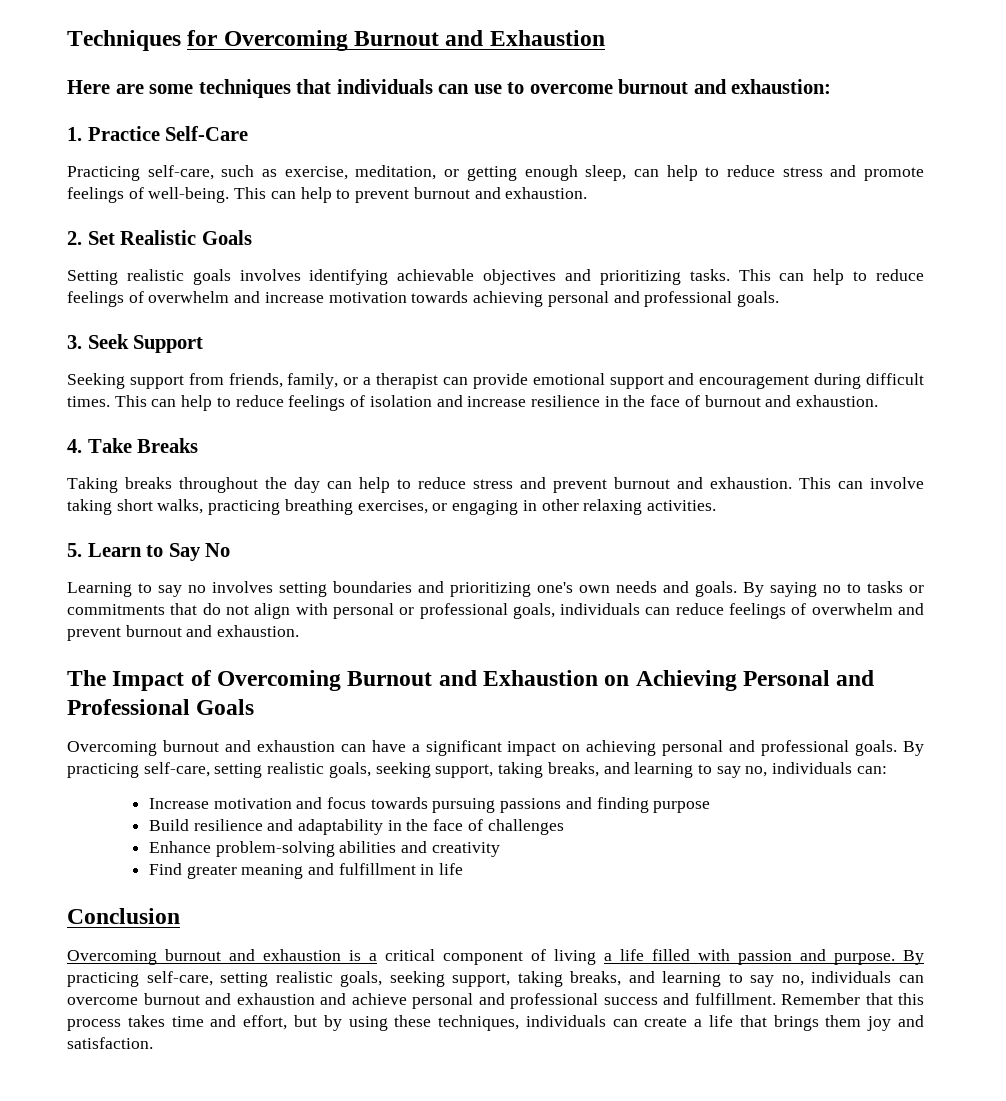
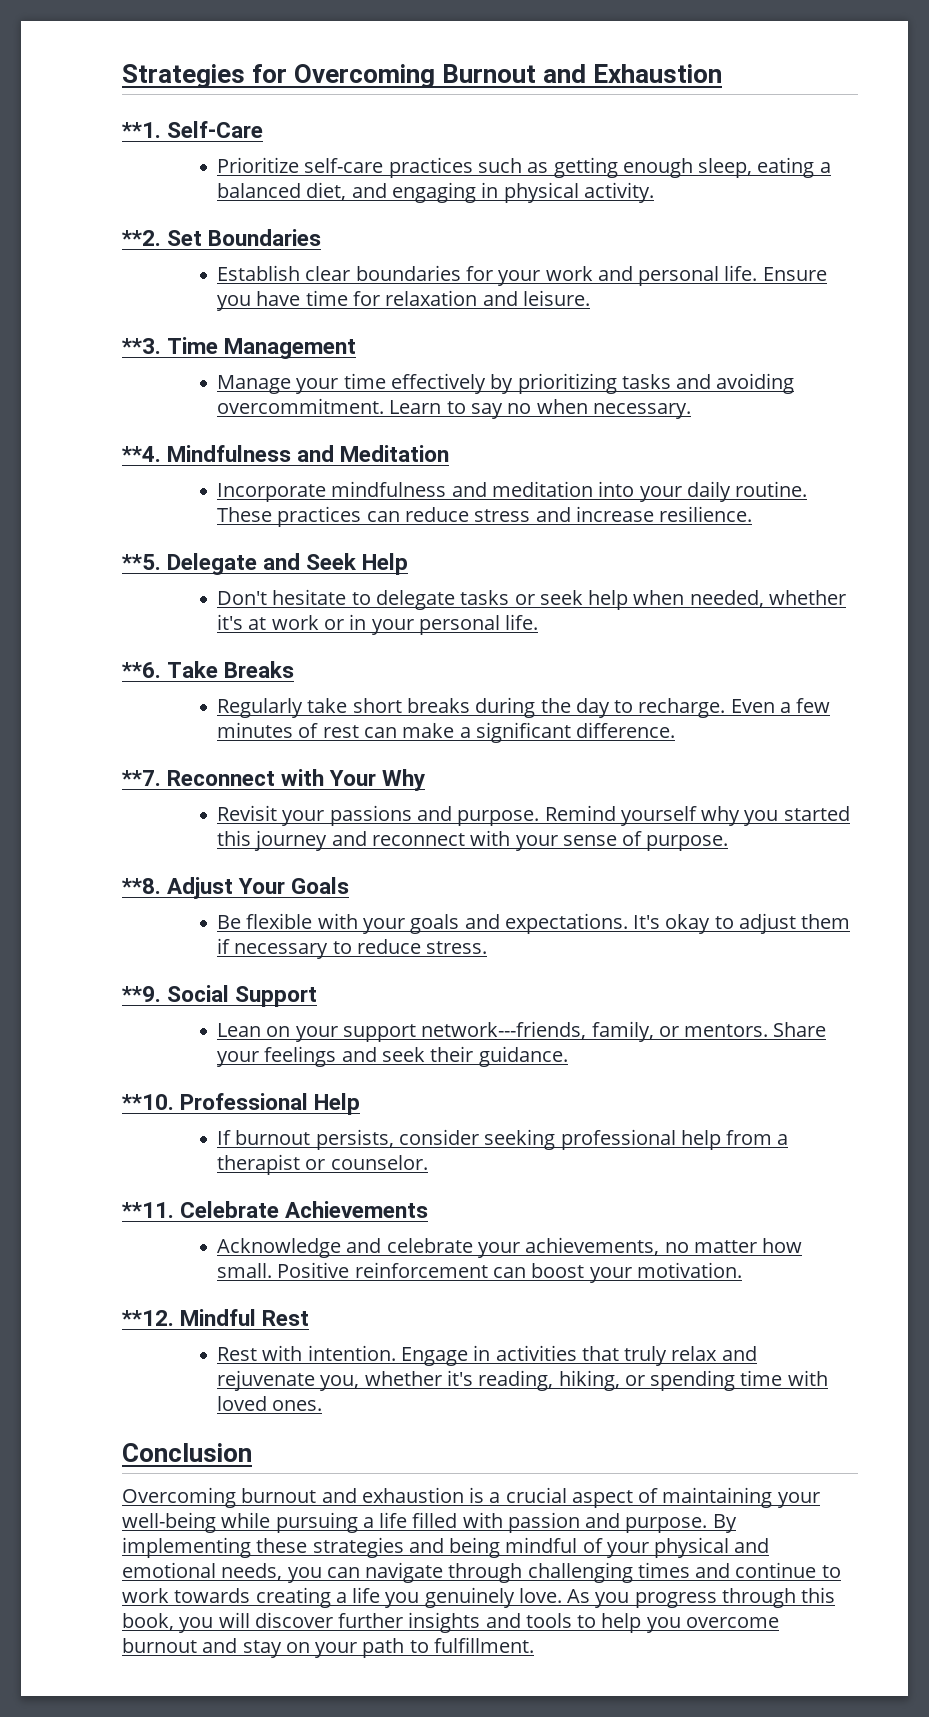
[67,30,181,51] Techniques -> [122,64,245,88] Strategies
[67,79,832,98] [67,126,249,141] [67,165,924,181] [67,187,588,203] [67,230,252,245] [67,269,925,285] [67,291,779,307] [67,334,204,353] [67,373,925,389] [67,395,879,411] [67,438,199,453] [67,477,924,493] [67,499,716,515] [67,543,231,561] [67,581,924,597] [67,603,924,619] [67,625,300,641] [67,670,875,691] [67,699,255,715] [67,740,924,756] [67,762,887,778] [148,797,711,813] [148,819,564,835] [148,841,500,857] [148,863,464,879] Here are some techniques that individuals can use to overcome burnout and exhaustion: // 1. Practice Self-Care // Practicing self-care, such as exercise, meditation, or getting enough sleep, can help to reduce stress and promote feelings of well-being. This can help to prevent burnout and exhaustion. // 2. Set Realistic Goals // Setting realistic goals involves identifying achievable objectives and prioritizing tasks. This can help to reduce feelings of overwhelm and increase motivation towards achieving personal and professional goals. // 3. Seek Support // Seeking support from friends, family, or a therapist can provide emotional support and encouragement during difficult times. This can help to reduce feelings of isolation and increase resilience in the face of burnout and exhaustion. // 4. Take Breaks // Taking breaks throughout the day can help to reduce stress and prevent burnout and exhaustion. This can involve taking short walks, practicing breathing exercises, or engaging in other relaxing activities. // 5. Learn to Say No // Learning to say no involves setting boundaries and prioritizing one's own needs and goals. By saying no to tasks or commitments that do not align with personal or professional goals, individuals can reduce feelings of overwhelm and prevent burnout and exhaustion. // The Impact of Overcoming Burnout and Exhaustion on Achieving Personal and Professional Goals // Overcoming burnout and exhaustion can have a significant impact on achieving personal and professional goals. By practicing self-care, setting realistic goals, seeking support, taking breaks, and learning to say no, individuals can: // Increase motivation and focus towards pursuing passions and finding purpose // Build resilience and adaptability in the face of challenges // Enhance problem-solving abilities and creativity // Find greater meaning and fulfillment in life -> [122,121,264,138] [217,157,831,178] [217,182,654,203] [122,229,322,246] [217,265,827,286] [217,290,590,311] [122,337,357,359] [217,373,795,394] [217,398,691,419] [122,445,450,462] [217,481,808,502] [217,506,753,527] [122,553,409,575] [217,589,846,610] [217,614,539,635] [122,661,295,678] [217,697,831,718] [217,722,676,743] [122,769,426,791] [217,805,850,826] [217,830,729,851] [122,877,350,899] [217,913,851,934] [217,938,488,959] [122,985,318,1007] [217,1021,827,1042] [217,1046,568,1067] [122,1093,361,1115] [217,1129,789,1150] [217,1154,428,1175] [122,1201,429,1218] [217,1237,803,1258] [217,1262,742,1283] [122,1309,310,1326] [217,1345,757,1366] [217,1370,828,1391] [217,1396,323,1411] **1. Self-Care // Prioritize self-care practices such as getting enough sleep, eating a balanced diet, and engaging in physical activity. // **2. Set Boundaries // Establish clear boundaries for your work and personal life. Ensure you have time for relaxation and leisure. // **3. Time Management // Manage your time effectively by prioritizing tasks and avoiding overcommitment. Learn to say no when necessary. // **4. Mindfulness and Meditation // Incorporate mindfulness and meditation into your daily routine. These practices can reduce stress and increase resilience. // **5. Delegate and Seek Help // Don't hesitate to delegate tasks or seek help when needed, whether it's at work or in your personal life. // **6. Take Breaks // Regularly take short breaks during the day to recharge. Even a few minutes of rest can make a significant difference. // **7. Reconnect with Your Why // Revisit your passions and purpose. Remind yourself why you started this journey and reconnect with your sense of purpose. // **8. Adjust Your Goals // Be flexible with your goals and expectations. It's okay to adjust them if necessary to reduce stress. // **9. Social Support // Lean on your support network---friends, family, or mentors. Share your feelings and seek their guidance. // **10. Professional Help // If burnout persists, consider seeking professional help from a therapist or counselor. // **11. Celebrate Achievements // Acknowledge and celebrate your achievements, no matter how small. Positive reinforcement can boost your motivation. // **12. Mindful Rest // Rest with intention. Engage in activities that truly relax and rejuvenate you, whether it's reading, hiking, or spending time with loved ones.
[385,949,596,965] critical component of living -> [505,1487,820,1508] [122,1512,358,1533] crucial aspect of maintaining your well-being while pursuing
[67,971,924,987] [67,993,924,1009] [67,1015,924,1031] [67,1037,153,1049] practicing self-care, setting realistic goals, seeking support, taking breaks, and learning to say no, individuals can overcome burnout and exhaustion and achieve personal and professional success and fulfillment. Remember that this process takes time and effort, but by using these techniques, individuals can create a life that brings them joy and satisfaction. -> [122,1537,770,1558] [122,1562,841,1583] [122,1587,836,1608] [122,1612,779,1633] [122,1637,534,1658] implementing these strategies and being mindful of your physical and emotional needs, you can navigate through challenging times and continue to work towards creating a life you genuinely love. As you progress through this book, you will discover further insights and tools to help you overcome burnout and stay on your path to fulfillment.

